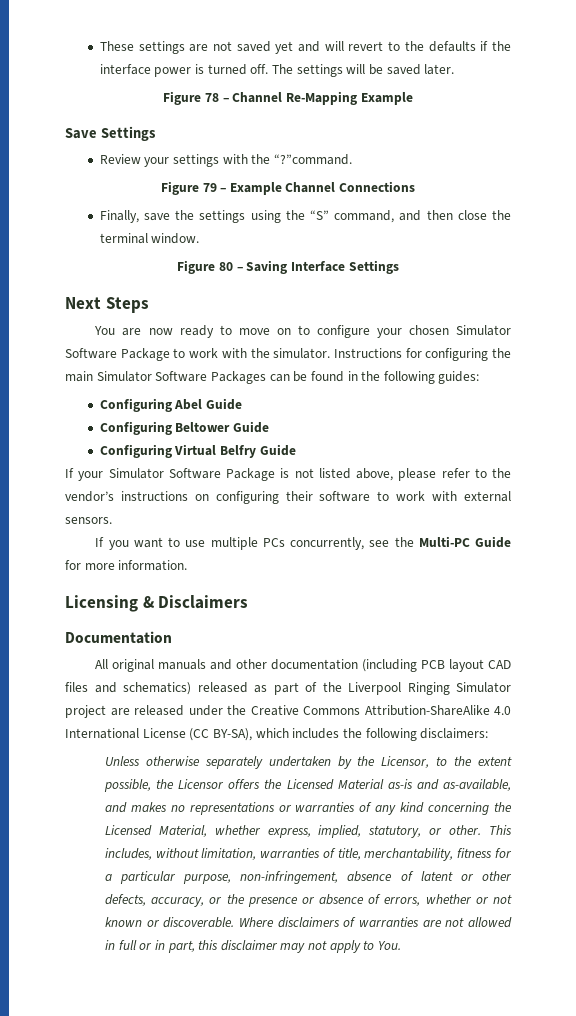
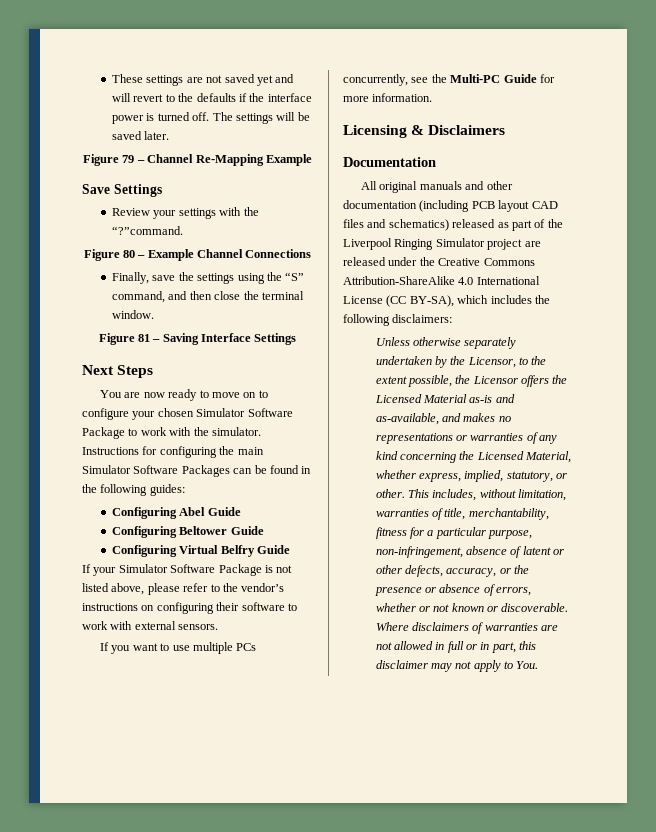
[205,93,220,102] 78 -> [122,155,135,163] 79
[202,183,217,192] 79 -> [122,250,135,258] 80
[219,262,234,271] 80 -> [137,334,150,342] 81

